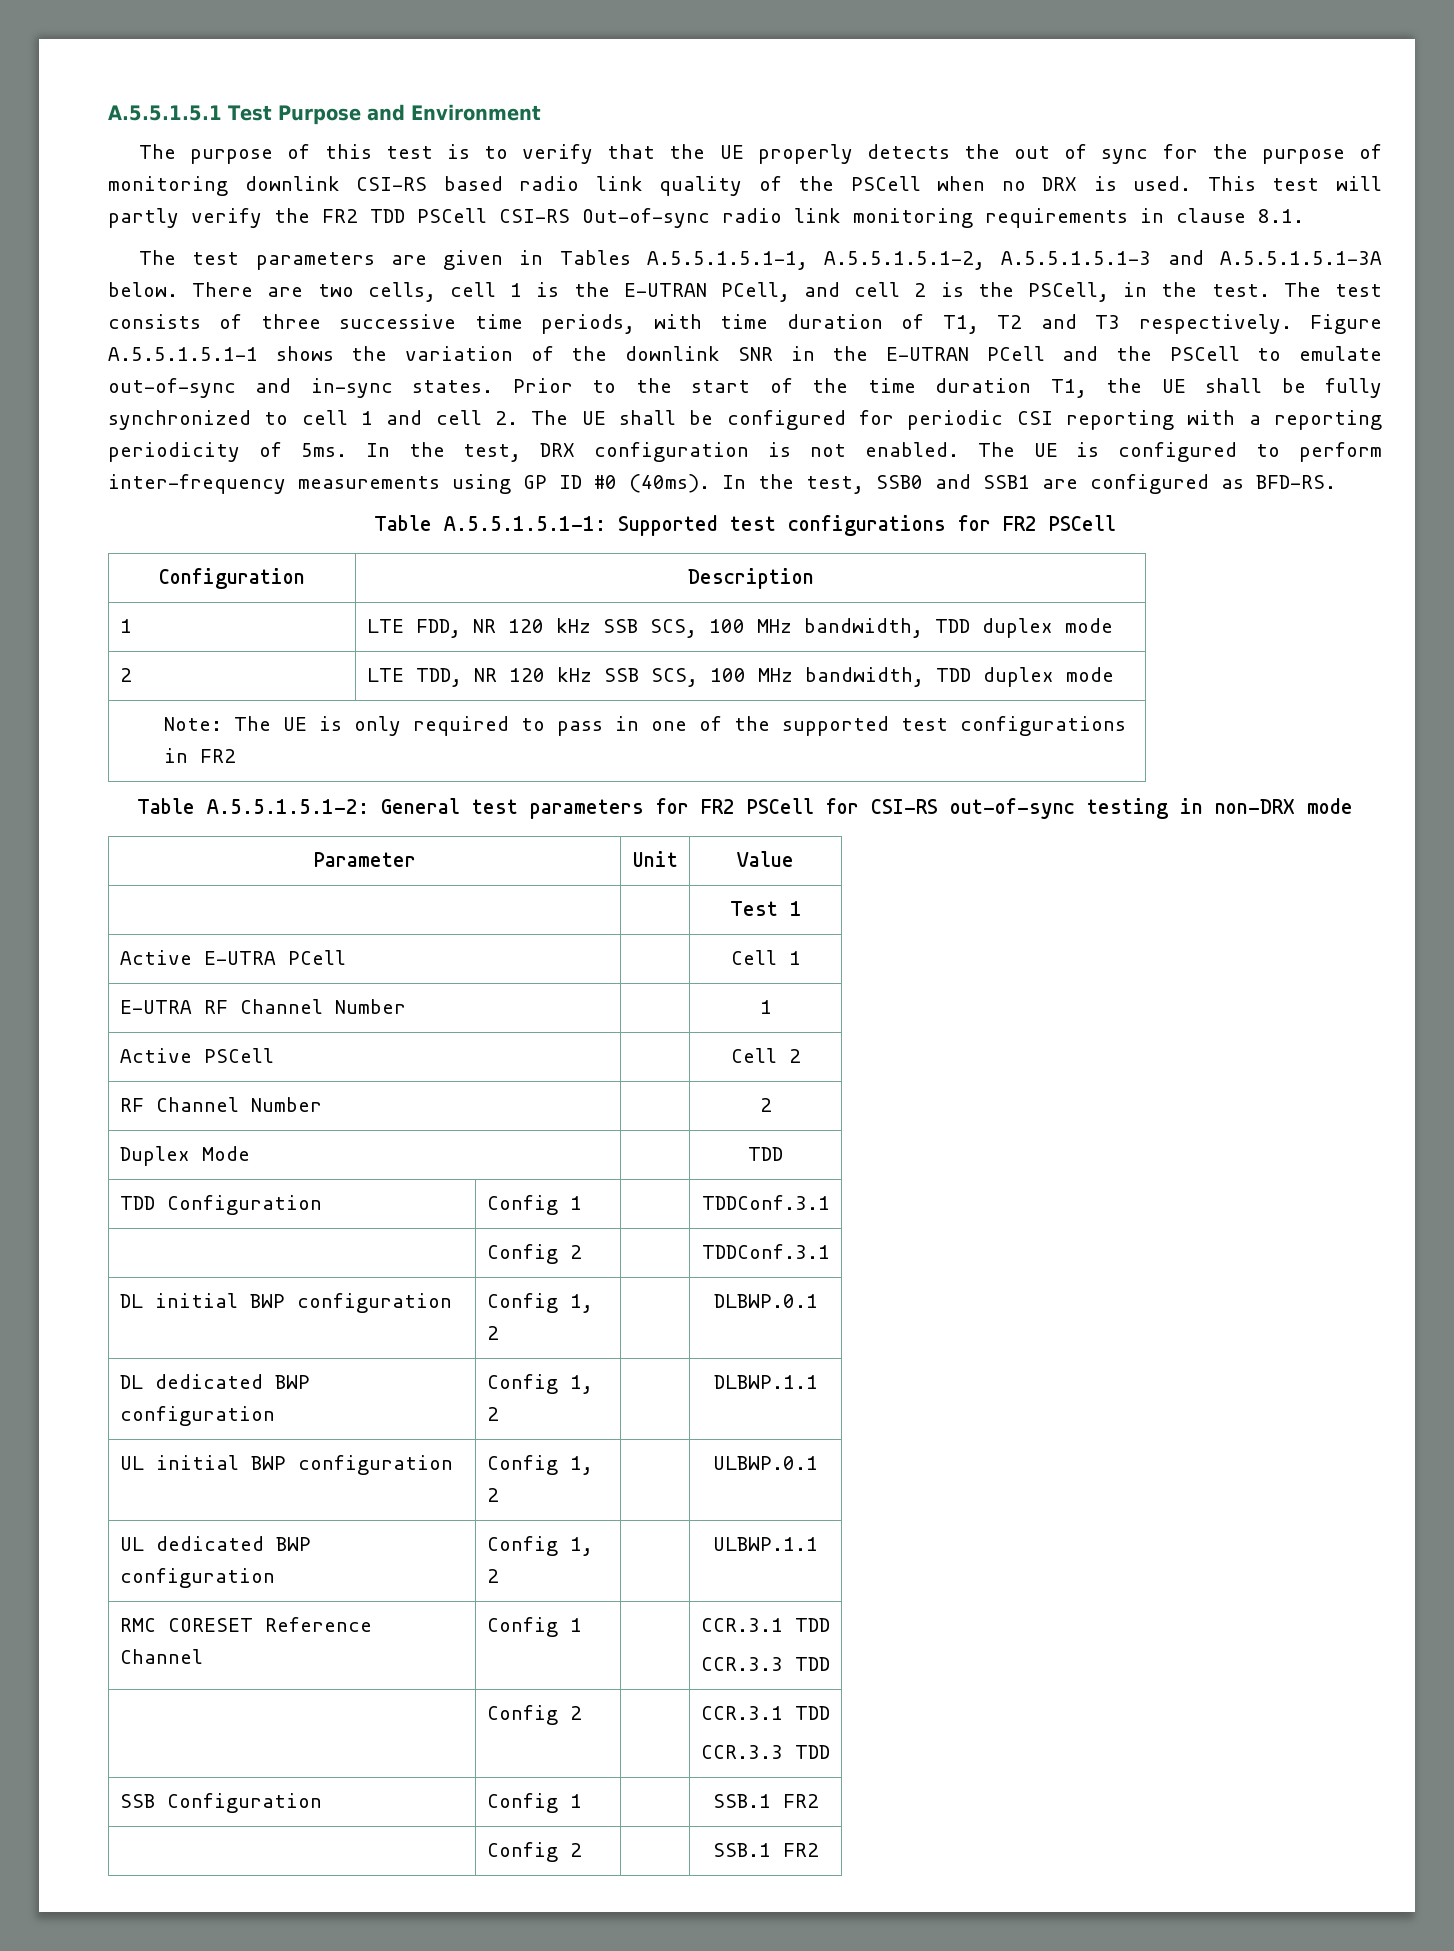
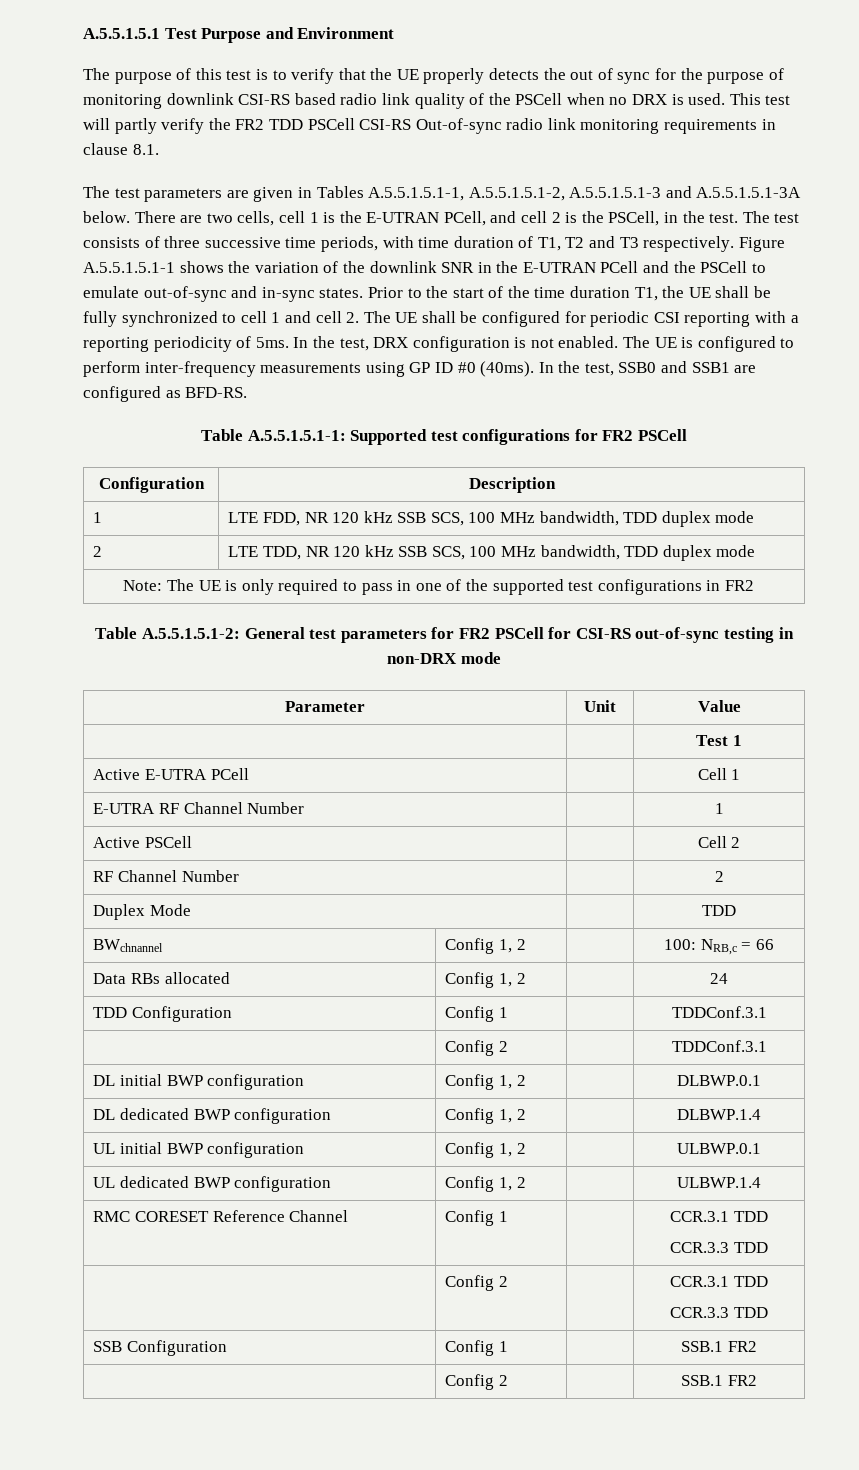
(783, 1154) none -> [93,939,164,952] [445,938,526,954] [664,939,774,955] [93,972,230,984] [445,972,526,988] [709,973,728,984] // BWchnannel | Config 1, 2 | | 100: NRB,c = 66 // Data RBs allocated | Config 1, 2 | | 24
[713,1375,818,1389] DLBWP.1.1 -> [676,1109,761,1120] DLBWP.1.4
[713,1537,818,1551] ULBWP.1.1 -> [676,1177,761,1188] ULBWP.1.4

